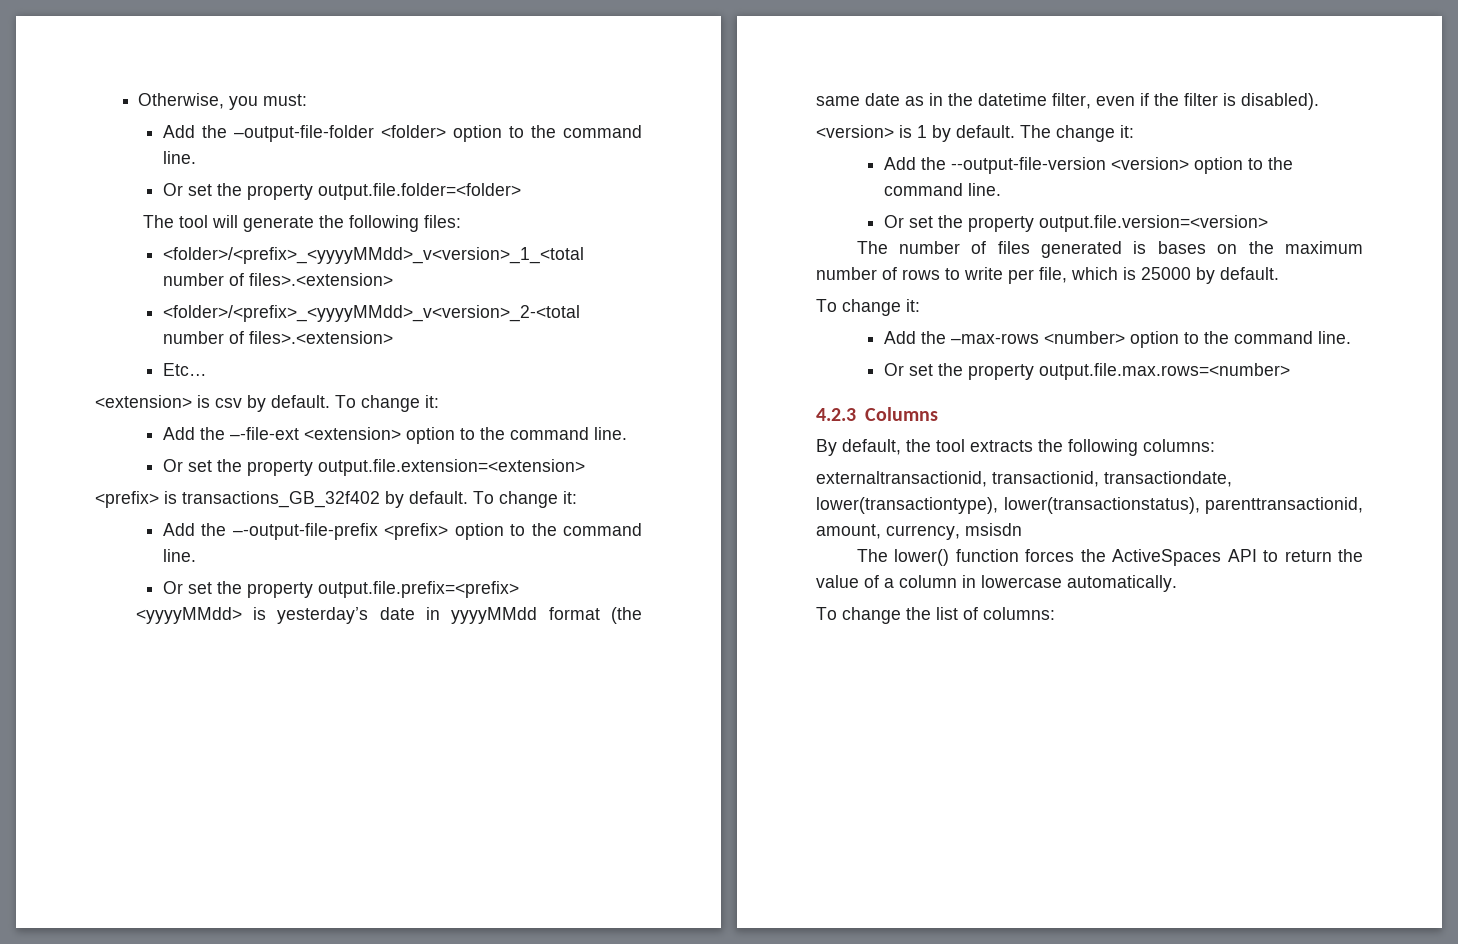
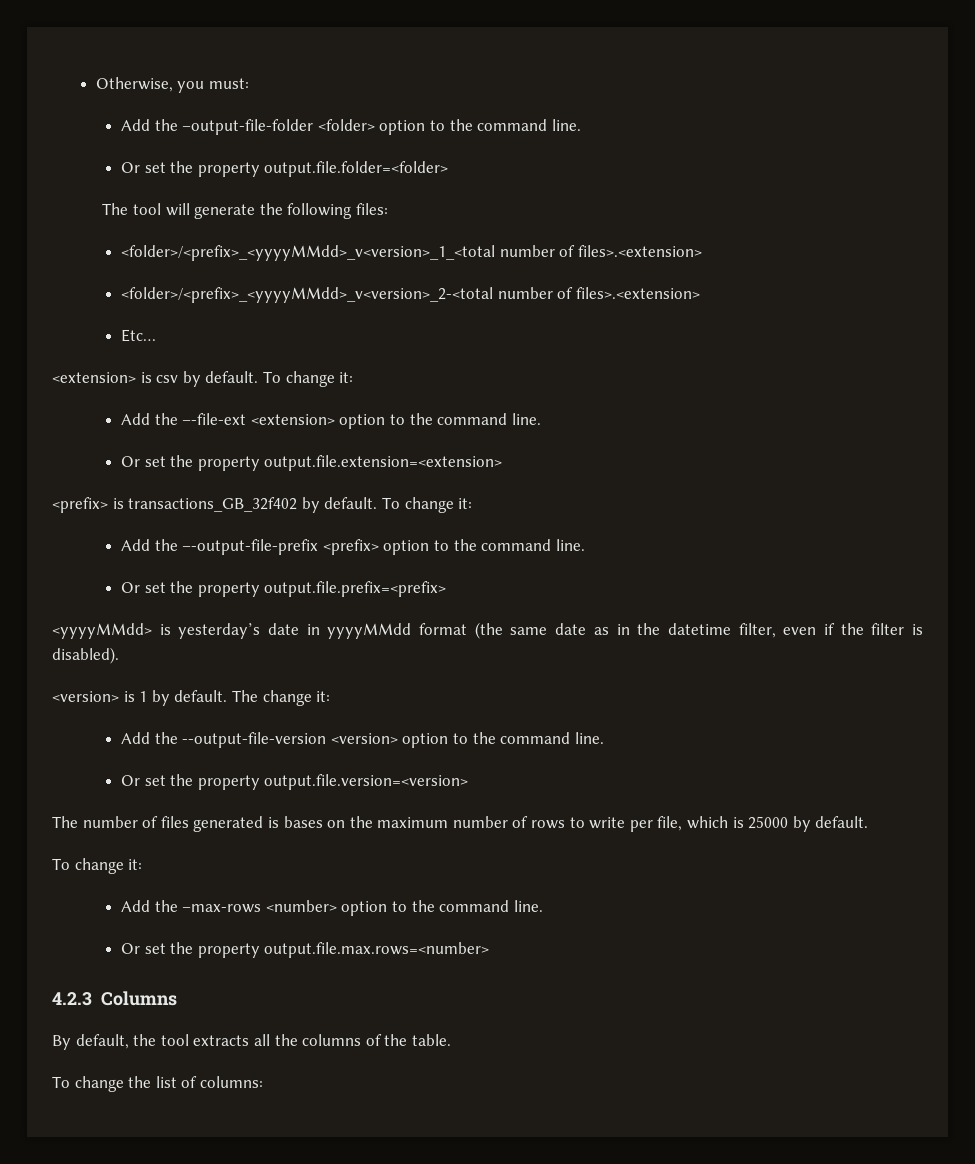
[1038,439,1215,456] [816,471,1232,487] [816,497,1363,514] [816,523,1022,540] [856,549,1363,566] [816,575,1177,592] the following columns: // externaltransactionid, transactionid, transactiondate, lower(transactiontype), lower(transactionstatus), parenttransactionid, amount, currency, msisdn // The lower() function forces the ActiveSpaces API to return the value of a column in lowercase automatically. -> [253,1034,451,1046] all the columns of the table.

